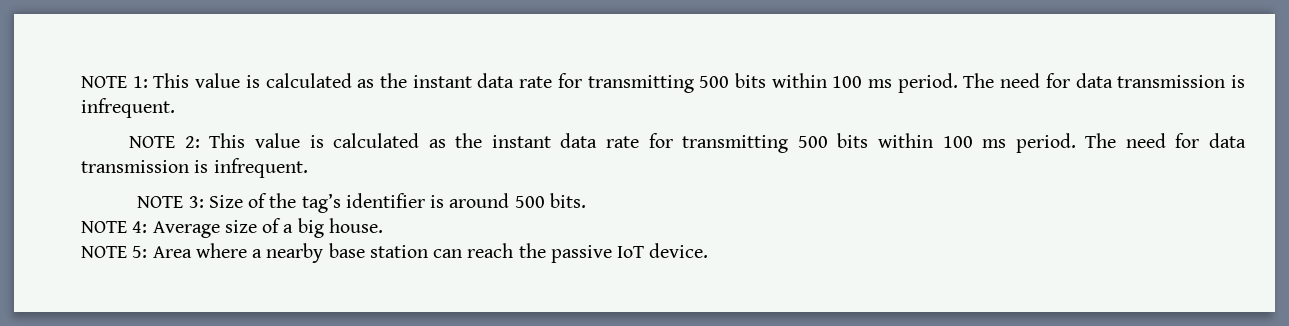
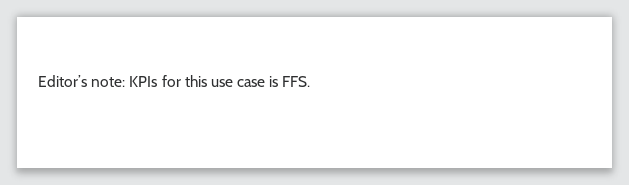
[81,73,1245,93] [81,98,175,118] [129,133,1246,153] [81,158,308,178] [137,193,586,213] [81,218,383,238] [81,243,709,263] NOTE 1: This value is calculated as the instant data rate for transmitting 500 bits within 100 ms period. The need for data transmission is infrequent. // NOTE 2: This value is calculated as the instant data rate for transmitting 500 bits within 100 ms period. The need for data transmission is infrequent. // NOTE 3: Size of the tag’s identifier is around 500 bits. // NOTE 4: Average size of a big house. // NOTE 5: Area where a nearby base station can reach the passive IoT device. -> [38,75,311,87] Editor’s note: KPIs for this use case is FFS.

